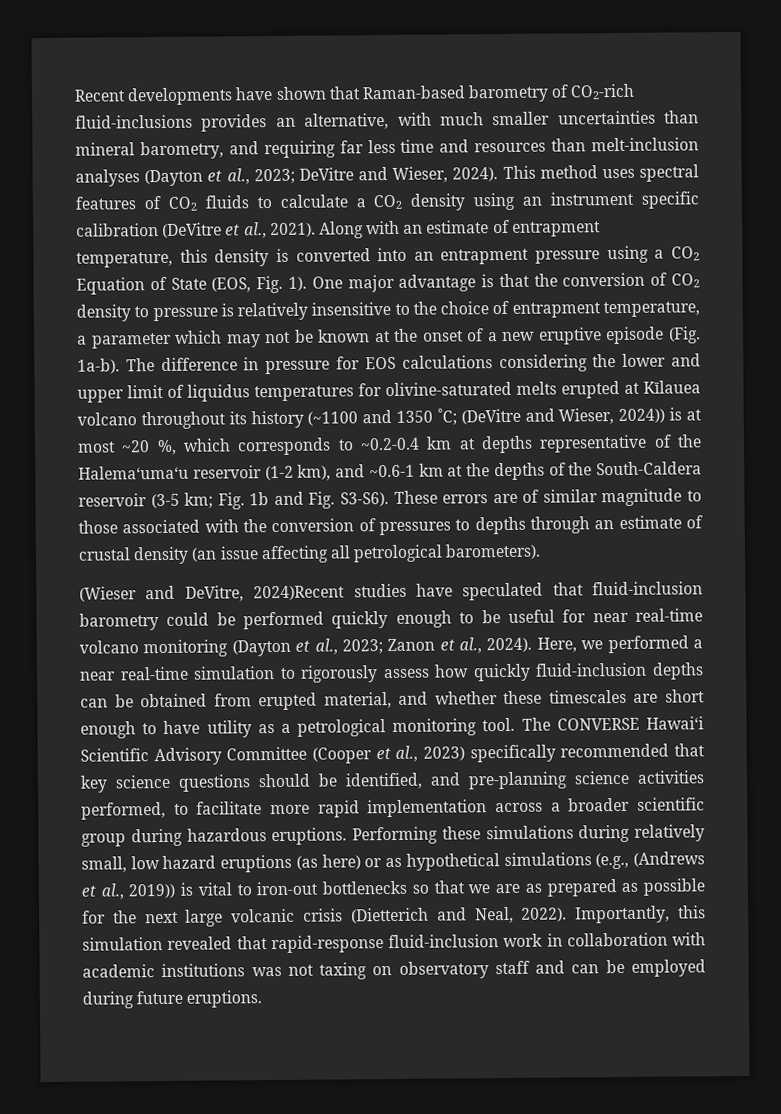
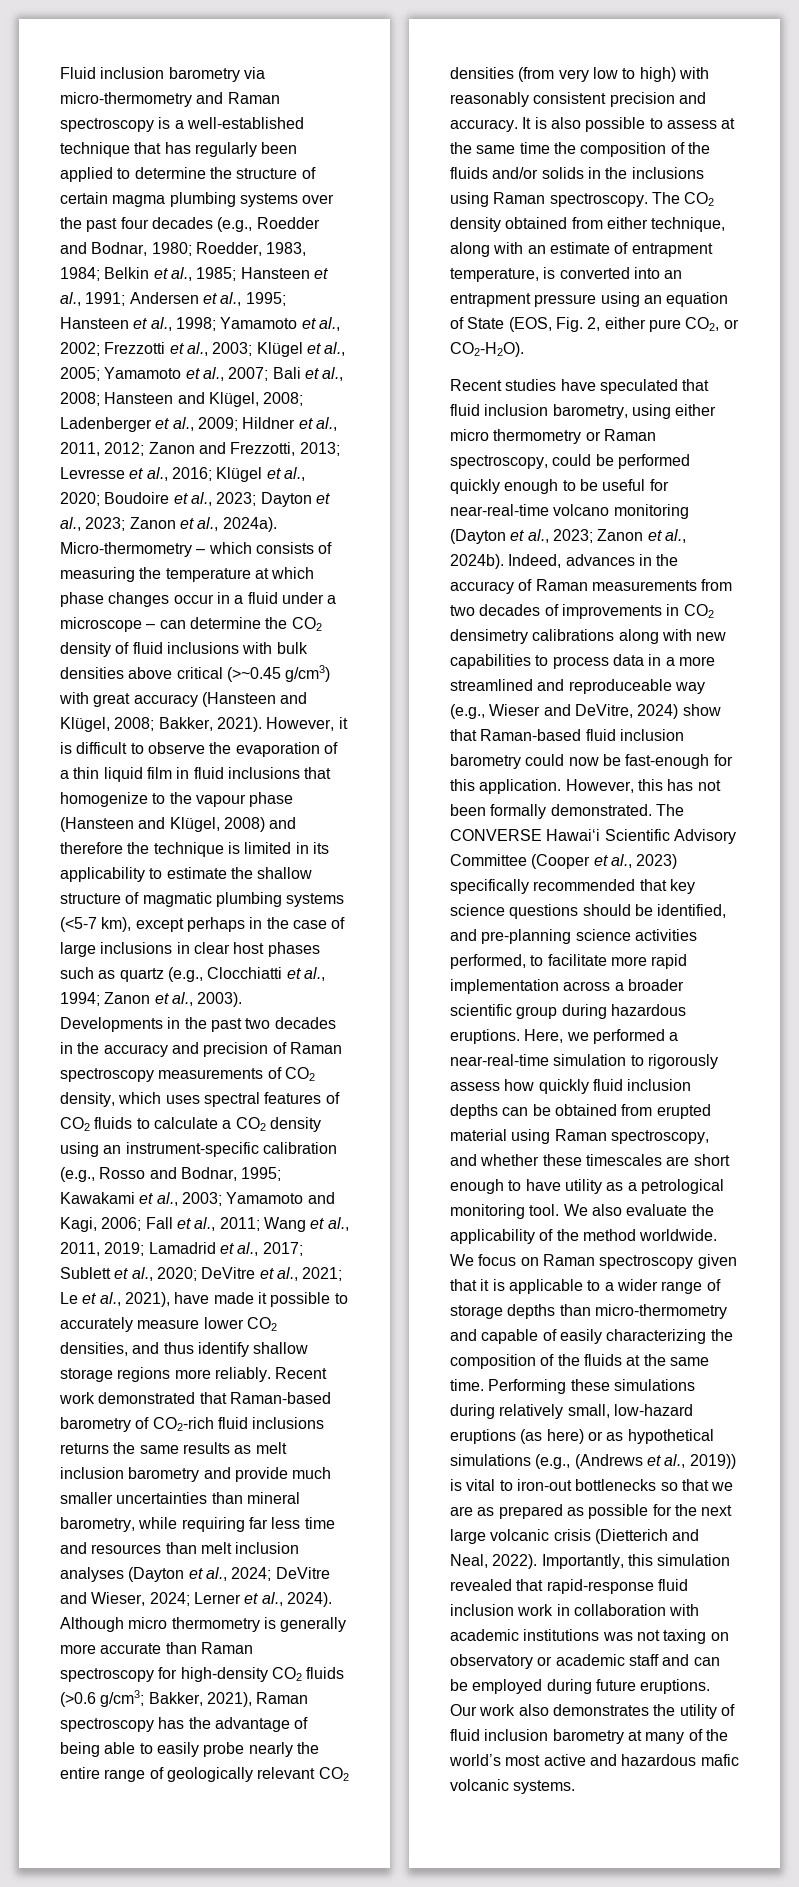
[74,83,636,106] [75,110,699,132] [75,137,699,160] [75,165,598,187] Recent developments have shown that Raman-based barometry of CO2-rich fluid-inclusions provides an alternative, with much smaller uncertainties than mineral barometry, and requiring far less time and resources than melt-inclusion analyses (Dayton et al., 2023; DeVitre and Wieser, 2024). This method -> [60,67,265,82] [60,92,280,107] [60,117,304,132] [60,142,298,157] [60,167,316,182] [60,192,335,207] [60,217,320,232] [60,242,307,256] [60,267,328,281] [60,292,286,306] [60,317,340,331] [60,342,346,357] [60,367,344,381] [60,392,304,407] [60,417,337,432] [60,442,340,456] [60,467,305,482] [60,492,330,507] [60,517,277,532] [60,542,333,557] [60,567,315,582] [60,592,337,607] [60,617,322,632] [60,642,308,657] [60,665,331,682] [59,692,308,707] [60,717,348,732] [60,742,338,757] [60,767,332,782] [60,792,294,807] [60,817,297,832] [60,842,329,857] [60,867,313,882] [60,892,345,907] [60,917,346,932] [60,942,320,957] [60,967,325,982] [60,992,243,1007] [60,1017,336,1032] [60,1042,342,1057] [60,1067,315,1082] [60,1092,162,1107] Fluid inclusion barometry via micro-thermometry and Raman spectroscopy is a well-established technique that has regularly been applied to determine the structure of certain magma plumbing systems over the past four decades (e.g., Roedder and Bodnar, 1980; Roedder, 1983, 1984; Belkin et al., 1985; Hansteen et al., 1991; Andersen et al., 1995; Hansteen et al., 1998; Yamamoto et al., 2002; Frezzotti et al., 2003; Klügel et al., 2005; Yamamoto et al., 2007; Bali et al., 2008; Hansteen and Klügel, 2008; Ladenberger et al., 2009; Hildner et al., 2011, 2012; Zanon and Frezzotti, 2013; Levresse et al., 2016; Klügel et al., 2020; Boudoire et al., 2023; Dayton et al., 2023; Zanon et al., 2024a). Micro-thermometry – which consists of measuring the temperature at which phase changes occur in a fluid under a microscope – can determine the CO2 density of fluid inclusions with bulk densities above critical (>~0.45 g/cm3) with great accuracy (Hansteen and Klügel, 2008; Bakker, 2021). However, it is difficult to observe the evaporation of a thin liquid film in fluid inclusions that homogenize to the vapour phase (Hansteen and Klügel, 2008) and therefore the technique is limited in its applicability to estimate the shallow structure of magmatic plumbing systems (<5-7 km), except perhaps in the case of large inclusions in clear host phases such as quartz (e.g., Clocchiatti et al., 1994; Zanon et al., 2003). Developments in the past two decades in the accuracy and precision of Raman spectroscopy measurements of CO2 density, which
[550,191,699,209] [76,221,364,239] instrument specific calibration (DeVitre et al., 2021). Along -> [125,1142,337,1157] [60,1167,282,1182] [60,1192,335,1206] [60,1217,349,1232] [60,1242,303,1256] [60,1267,343,1281] [60,1292,348,1307] [60,1317,277,1332] [60,1342,309,1357] [60,1367,328,1382] [59,1392,331,1404] [60,1417,325,1432] [60,1442,287,1454] [60,1467,332,1482] [60,1492,300,1504] [60,1517,335,1532] [60,1542,300,1554] [60,1567,330,1582] [60,1592,332,1607] [60,1617,347,1632] [60,1642,253,1654] [60,1667,345,1682] [60,1690,309,1707] [60,1717,309,1732] [60,1742,319,1757] [60,1767,349,1782] [450,67,709,82] [450,92,706,107] [450,117,736,132] [450,142,710,157] [450,167,704,179] [450,192,715,207] [450,217,726,232] [450,242,490,257] instrument-specific calibration (e.g., Rosso and Bodnar, 1995; Kawakami et al., 2003; Yamamoto and Kagi, 2006; Fall et al., 2011; Wang et al., 2011, 2019; Lamadrid et al., 2017; Sublett et al., 2020; DeVitre et al., 2021; Le et al., 2021), have made it possible to accurately measure lower CO2 densities, and thus identify shallow storage regions more reliably. Recent work demonstrated that Raman-based barometry of CO2-rich fluid inclusions returns the same results as melt inclusion barometry and provide much smaller uncertainties than mineral barometry, while requiring far less time and resources than melt inclusion analyses (Dayton et al., 2024; DeVitre and Wieser, 2024; Lerner et al., 2024). Although micro thermometry is generally more accurate than Raman spectroscopy for high-density CO2 fluids (>0.6 g/cm3; Bakker, 2021), Raman spectroscopy has the advantage of being able to easily probe nearly the entire range of geologically relevant CO2 densities (from very low to high) with reasonably consistent precision and accuracy. It is also possible to assess at the same time the composition of the fluids and/or solids in the inclusions using Raman spectroscopy. The CO2 density obtained from either technique, along
[179,249,270,267] this density -> (539, 275) none
[654,246,700,261] [76,277,145,295] a CO2 Equation -> [643,292,729,307] an equation
[287,272,700,293] [76,300,700,322] [77,326,702,349] [77,353,701,375] [77,380,701,403] [77,407,702,430] [77,434,702,456] [78,461,702,481] [78,488,702,510] [78,515,703,536] [78,543,542,565] [79,581,703,602] [79,613,159,631] 1). One major advantage is that the conversion of CO2 density to pressure is relatively insensitive to the choice of entrapment temperature, a parameter which may not be known at the onset of a new eruptive episode (Fig. 1a-b). The difference in pressure for EOS calculations considering the lower and upper limit of liquidus temperatures for olivine-saturated melts erupted at Kīlauea volcano throughout its history (~1100 and 1350 ˚C; (DeVitre and Wieser, 2024)) is at most ~20 %, which corresponds to ~0.2-0.4 km at depths representative of the Halemaʻumaʻu reservoir (1-2 km), and ~0.6-1 km at the depths of the South-Caldera reservoir (3-5 km; Fig. 1b and Fig. S3-S6). These errors are of similar magnitude to those associated with the conversion of pressures to depths through an estimate of crustal density (an issue affecting all petrological barometers). // (Wieser and DeVitre, 2024)Recent studies have speculated that fluid-inclusion barometry -> [587,317,739,332] [450,342,524,357] [450,379,710,394] [450,404,717,419] [450,429,656,444] [450,455,548,469] 2, either pure CO2, or CO2-H2O). // Recent studies have speculated that fluid inclusion barometry, using either micro thermometry or Raman spectroscopy,
[592,608,703,623] near real-time -> [450,504,549,516] near-real-time
[486,635,703,654] [79,662,704,683] [80,689,705,711] [80,717,516,739] 2024). Here, we performed a near real-time simulation to rigorously assess how quickly fluid-inclusion depths can be obtained from erupted material, and whether these timescales are short enough to have utility as a petrological monitoring tool. -> [450,554,679,569] [450,579,733,594] [450,604,714,619] [450,629,727,644] [450,654,715,669] [450,679,705,694] [450,704,721,719] [450,729,684,741] [450,754,733,769] [450,779,721,794] [450,804,652,819] 2024b). Indeed, advances in the accuracy of Raman measurements from two decades of improvements in CO2 densimetry calibrations along with new capabilities to process data in a more streamlined and reproduceable way (e.g., Wieser and DeVitre, 2024) show that Raman-based fluid inclusion barometry could now be fast-enough for this application. However, this has not been formally demonstrated.
(348, 836) none -> [524,1029,679,1044] [450,1054,718,1069] [450,1079,692,1094] [450,1104,711,1119] [450,1129,709,1144] [450,1154,730,1166] [450,1179,724,1194] [450,1204,714,1219] [450,1229,718,1244] [450,1254,737,1269] [450,1279,721,1294] [450,1304,727,1319] [450,1329,733,1344] [450,1354,709,1369] [450,1379,484,1391] Here, we performed a near-real-time simulation to rigorously assess how quickly fluid inclusion depths can be obtained from erupted material using Raman spectroscopy, and whether these timescales are short enough to have utility as a petrological monitoring tool. We also evaluate the applicability of the method worldwide. We focus on Raman spectroscopy given that it is applicable to a wider range of storage depths than micro-thermometry and capable of easily characterizing the composition of the fluids at the same time.
[130,855,217,870] low hazard -> [613,1404,693,1416] low-hazard
[388,934,499,949] fluid-inclusion -> [657,1579,688,1591] [450,1604,514,1616] fluid inclusion
(489, 970) none -> [537,1654,625,1666] or academic
(263, 999) none -> [450,1704,735,1719] [450,1729,728,1744] [449,1754,739,1766] [450,1779,576,1794] Our work also demonstrates the utility of fluid inclusion barometry at many of the world’s most active and hazardous mafic volcanic systems.

